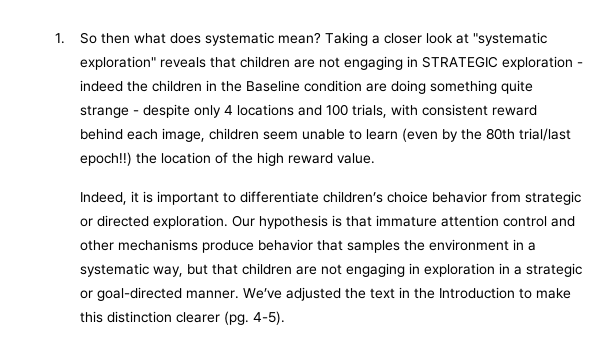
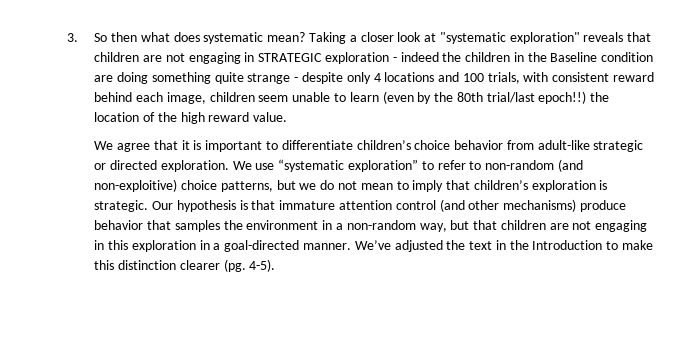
[55,33,66,44] 1. -> [66,33,78,42] 3.
[79,192,127,205] Indeed, -> [94,140,178,152] We agree that
(521, 197) none -> [537,140,590,150] adult-like
(228, 222) none -> [232,159,583,172] [94,179,608,192] [94,200,149,212] We use “systematic exploration” to refer to non-random (and non-exploitive) choice patterns, but we do not mean to imply that children’s exploration is strategic.
[550,216,575,227] [79,239,198,251] and other mechanisms -> [439,199,577,212] (and other mechanisms)
[79,263,149,277] systematic -> [346,220,416,230] non-random
(420, 268) none -> [108,240,129,250] this
[525,263,582,277] [79,290,93,299] strategic or -> (221, 246) none

